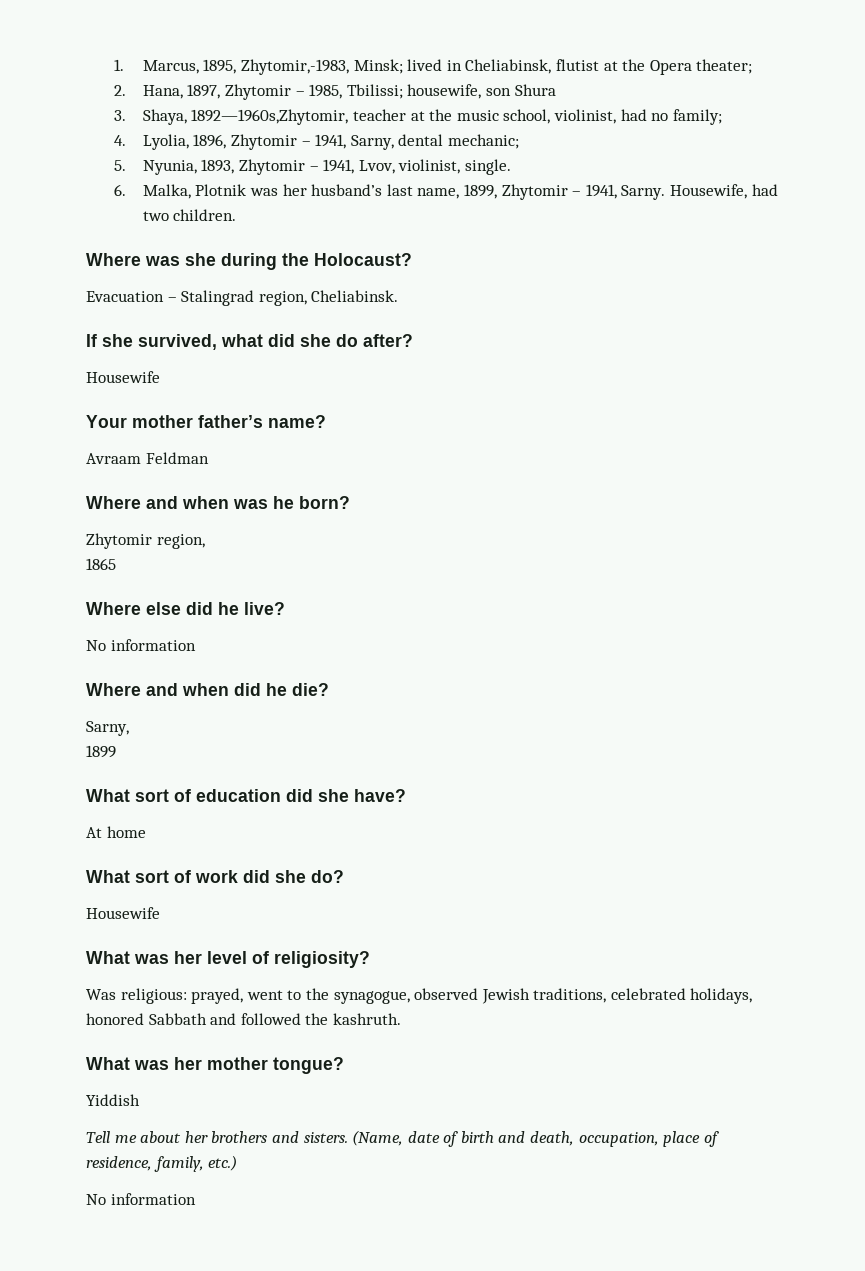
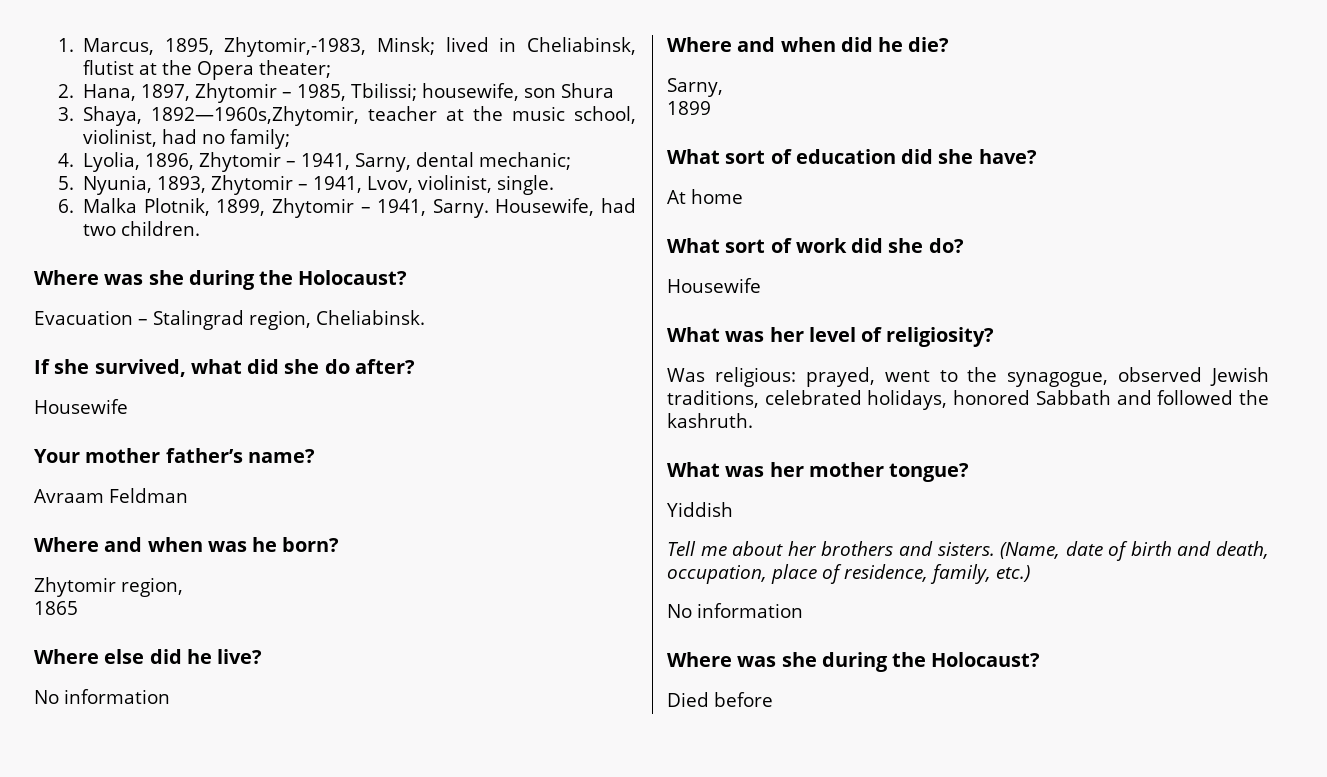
[142,184,460,199] Malka, Plotnik was her husband’s last name, -> [83,198,210,216] Malka Plotnik,
(196, 1199) none -> [667,652,1041,672] [667,692,773,707] // Where was she during the Holocaust? // Died before

